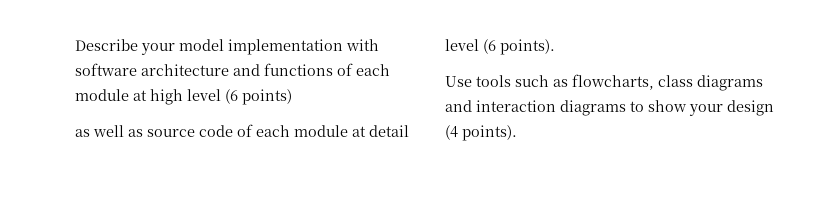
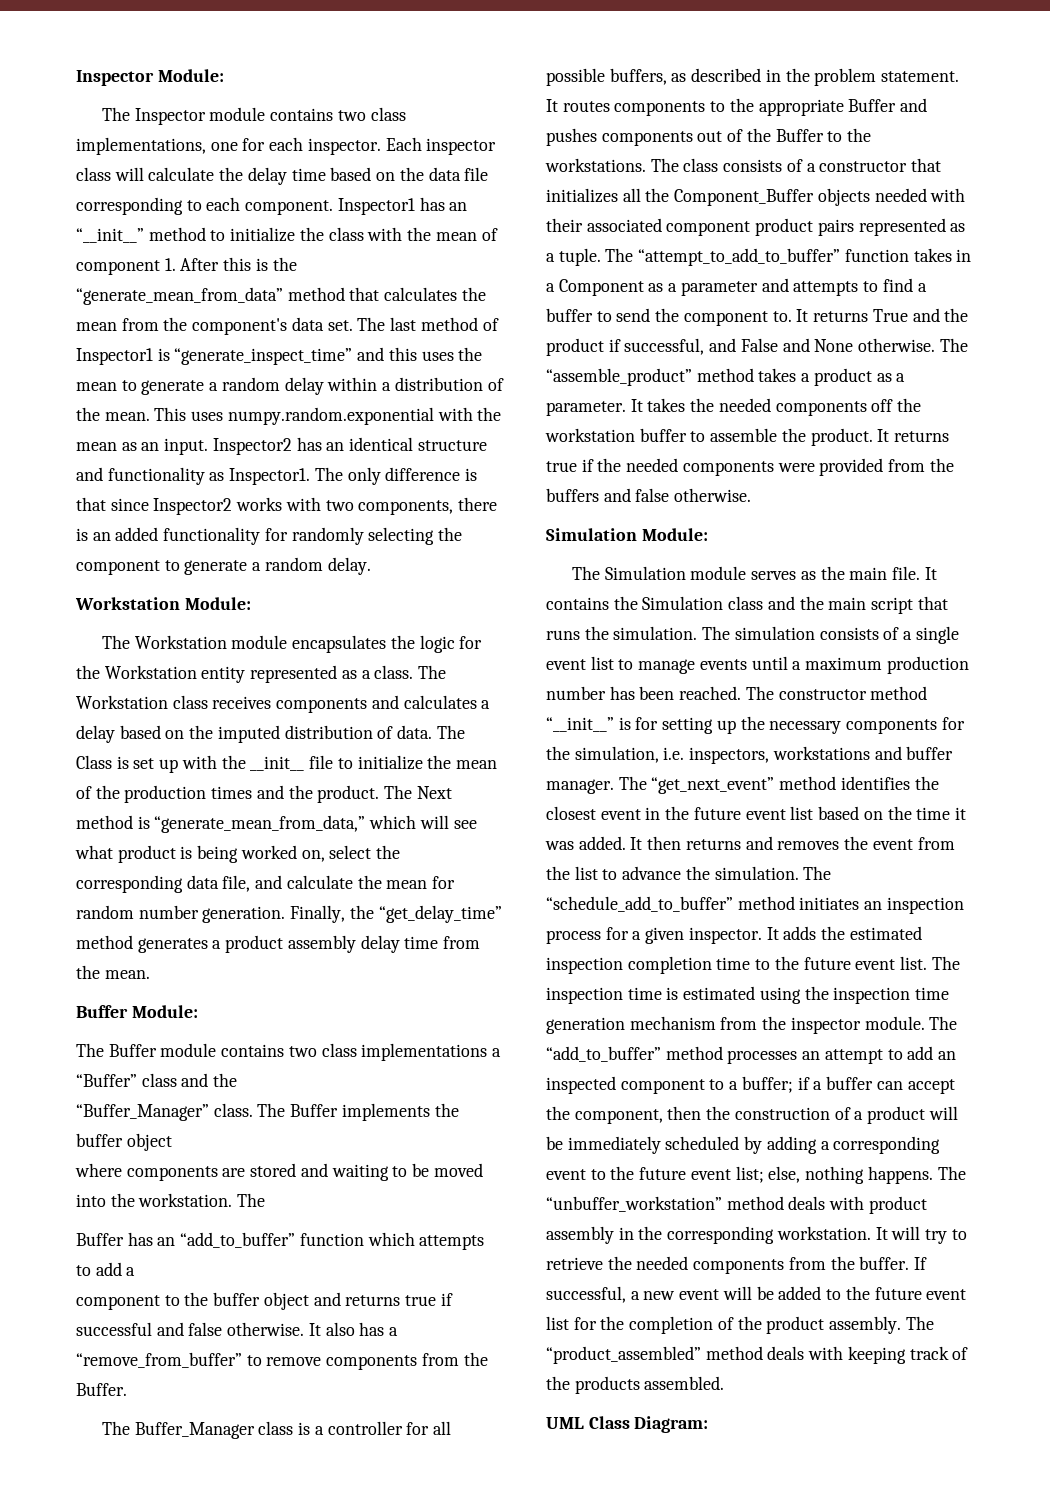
[75,39,379,55] [75,63,390,76] [75,89,292,105] [75,124,409,137] [445,39,555,55] [445,74,763,91] [445,100,774,116] [445,125,517,141] Describe your model implementation with software architecture and functions of each module at high level (6 points) // as well as source code of each module at detail level (6 points). // Use tools such as flowcharts, class diagrams and interaction diagrams to show your design (4 points). -> [76,69,224,86] [101,107,406,125] [76,137,497,155] [76,167,489,185] [76,197,468,215] [76,227,498,243] [76,257,297,275] [76,287,486,305] [76,317,499,335] [76,347,483,365] [76,377,504,395] [76,407,502,425] [76,437,487,455] [76,467,478,485] [76,497,498,515] [76,527,463,545] [76,557,371,575] [75,597,251,610] [101,635,483,653] [76,665,447,683] [76,695,491,713] [76,725,465,743] [76,755,497,773] [76,785,452,803] [76,815,477,833] [75,845,401,863] [76,875,456,893] [76,905,502,923] [76,935,481,953] [76,965,150,979] [76,1005,198,1018] [76,1043,502,1061] [76,1073,238,1087] [76,1103,459,1121] [76,1133,172,1151] [75,1163,483,1181] [76,1193,266,1207] [76,1232,485,1250] [76,1262,136,1276] [76,1292,453,1310] [76,1322,399,1336] [76,1352,488,1370] [76,1383,127,1396] [101,1421,452,1439] [546,68,960,86] [546,98,928,116] [546,128,872,146] [545,158,942,172] [546,188,966,206] [546,218,966,236] [546,248,972,266] [546,278,927,296] [546,308,969,326] [546,338,968,356] [546,368,906,386] [546,398,922,416] [545,428,950,446] [546,458,954,476] [546,488,752,502] [546,528,708,541] [571,566,937,580] [546,596,948,614] [546,626,959,644] [546,656,969,674] [546,686,928,700] [546,716,965,734] [546,746,954,764] [546,776,939,794] [546,806,966,820] [545,836,955,850] [546,866,832,880] [546,896,964,914] [546,926,922,944] [546,956,960,974] [546,986,950,1004] [546,1016,958,1034] [546,1046,957,1064] [546,1076,955,1094] [546,1106,958,1124] [546,1136,941,1154] [546,1166,966,1184] [546,1196,927,1214] [546,1226,967,1244] [546,1256,928,1274] [546,1286,967,1303] [546,1316,934,1334] [546,1346,969,1364] [546,1376,725,1394] [546,1416,709,1433] Inspector Module: // The Inspector module contains two class implementations, one for each inspector. Each inspector class will calculate the delay time based on the data file corresponding to each component. Inspector1 has an “__init__” method to initialize the class with the mean of component 1. After this is the “generate_mean_from_data” method that calculates the mean from the component's data set. The last method of Inspector1 is “generate_inspect_time” and this uses the mean to generate a random delay within a distribution of the mean. This uses numpy.random.exponential with the mean as an input. Inspector2 has an identical structure and functionality as Inspector1. The only difference is that since Inspector2 works with two components, there is an added functionality for randomly selecting the component to generate a random delay. // Workstation Module: // The Workstation module encapsulates the logic for the Workstation entity represented as a class. The Workstation class receives components and calculates a delay based on the imputed distribution of data. The Class is set up with the __init__ file to initialize the mean of the production times and the product. The Next method is “generate_mean_from_data,” which will see what product is being worked on, select the corresponding data file, and calculate the mean for random number generation. Finally, the “get_delay_time” method generates a product assembly delay time from the mean. // Buffer Module: // The Buffer module contains two class implementations a “Buffer” class and the // “Buffer_Manager” class. The Buffer implements the buffer object // where components are stored and waiting to be moved into the workstation. The // Buffer has an “add_to_buffer” function which attempts to add a // component to the buffer object and returns true if successful and false otherwise. It also has a “remove_from_buffer” to remove components from the Buffer. // The Buffer_Manager class is a controller for all possible buffers, as described in the problem statement. It routes components to the appropriate Buffer and pushes components out of the Buffer to the workstations. The class consists of a constructor that initializes all the Component_Buffer objects needed with their associated component product pairs represented as a tuple. The “attempt_to_add_to_buffer” function takes in a Component as a parameter and attempts to find a buffer to send the component to. It returns True and the product if successful, and False and None otherwise. The “assemble_product” method takes a product as a parameter. It takes the needed components off the workstation buffer to assemble the product. It returns true if the needed components were provided from the buffers and false otherwise. // Simulation Module: // The Simulation module serves as the main file. It contains the Simulation class and the main script that runs the simulation. The simulation consists of a single event list to manage events until a maximum production number has been reached. The constructor method “__init__” is for setting up the necessary components for the simulation, i.e. inspectors, workstations and buffer manager. The “get_next_event” method identifies the closest event in the future event list based on the time it was added. It then returns and removes the event from the list to advance the simulation. The “schedule_add_to_buffer” method initiates an inspection process for a given inspector. It adds the estimated inspection completion time to the future event list. The inspection time is estimated using the inspection time generation mechanism from the inspector module. The “add_to_buffer” method processes an attempt to add an inspected component to a buffer; if a buffer can accept the component, then the construction of a product will be immediately scheduled by adding a corresponding event to the future event list; else, nothing happens. The “unbuffer_workstation” method deals with product assembly in the corresponding workstation. It will try to retrieve the needed components from the buffer. If successful, a new event will be added to the future event list for the completion of the product assembly. The “product_assembled” method deals with keeping track of the products assembled. // UML Class Diagram:

